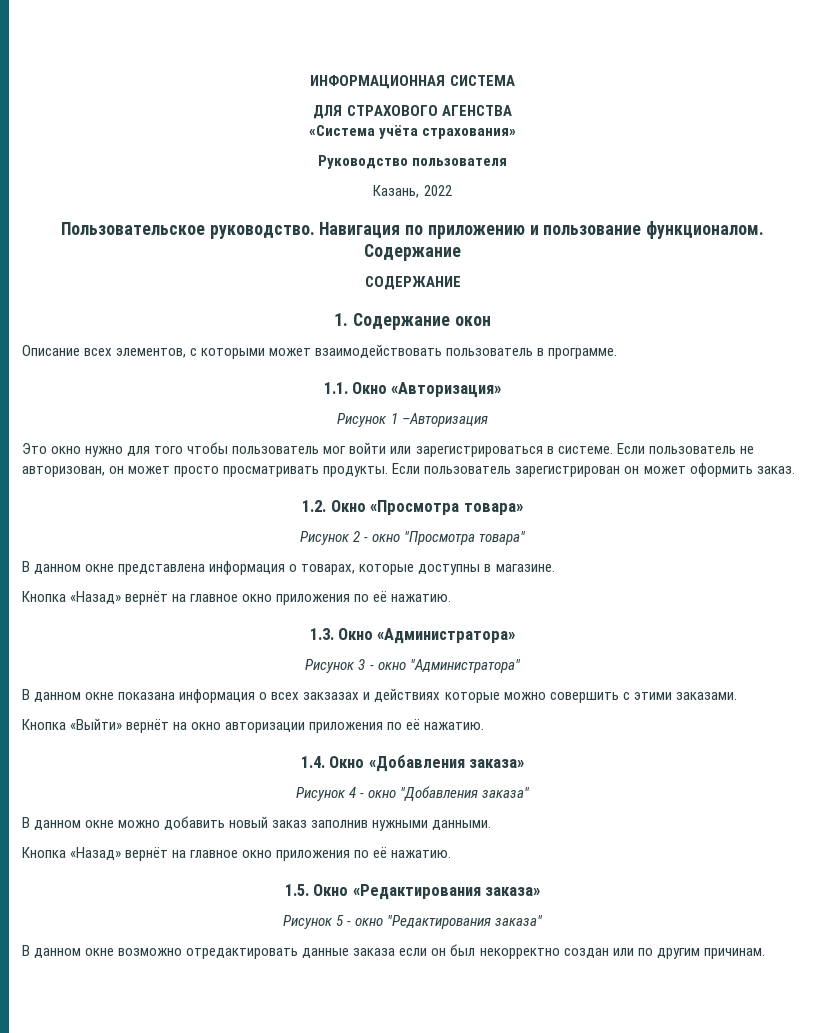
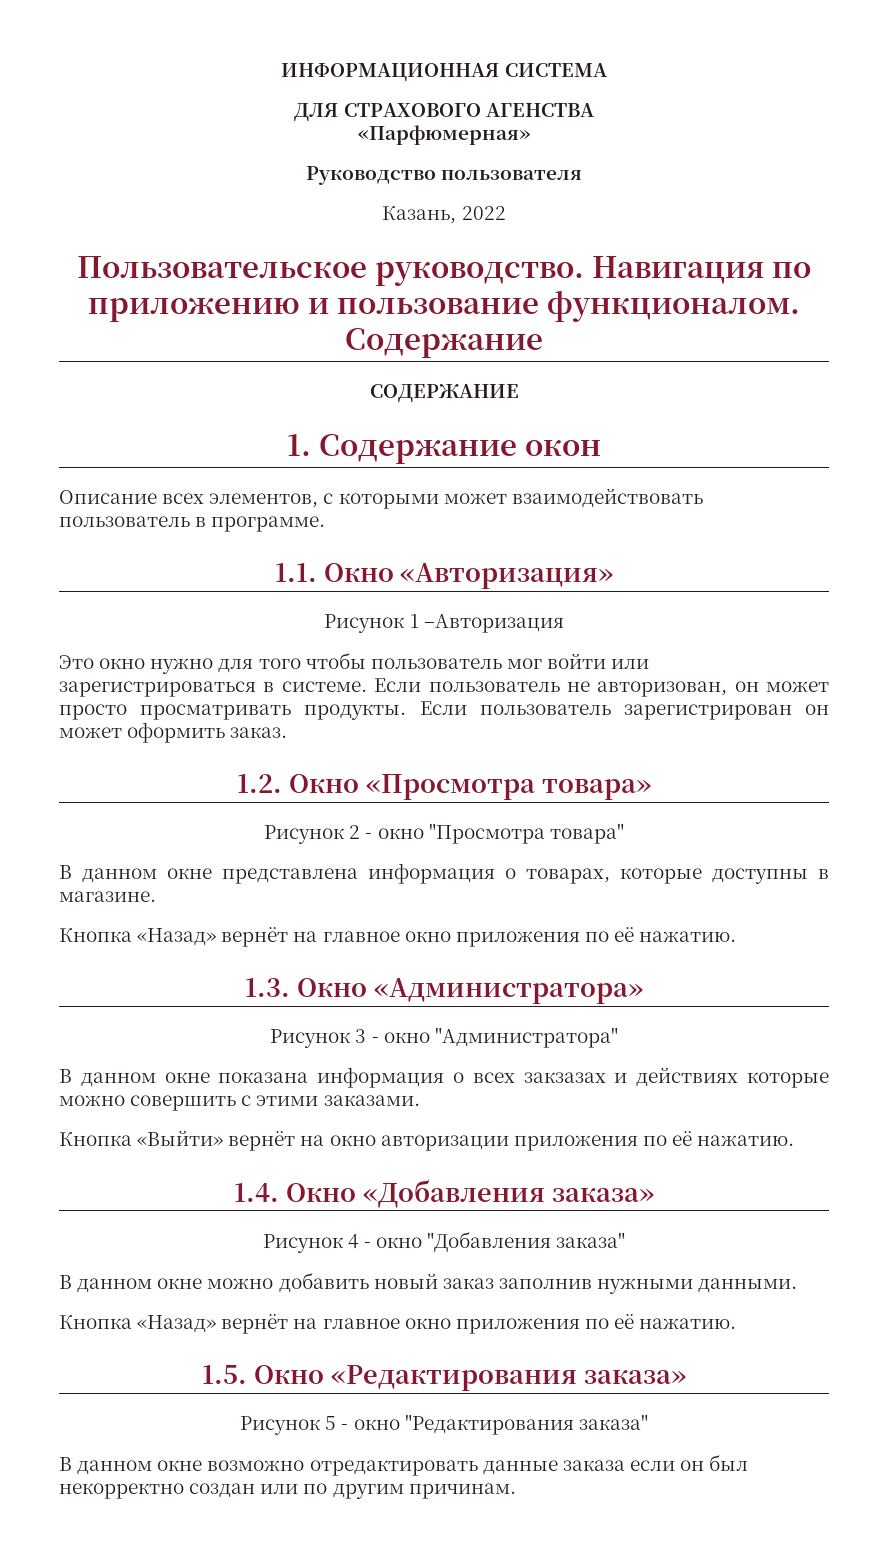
[308,125,517,139] «Система учёта страхования» -> [358,125,530,145] «Парфюмерная»

